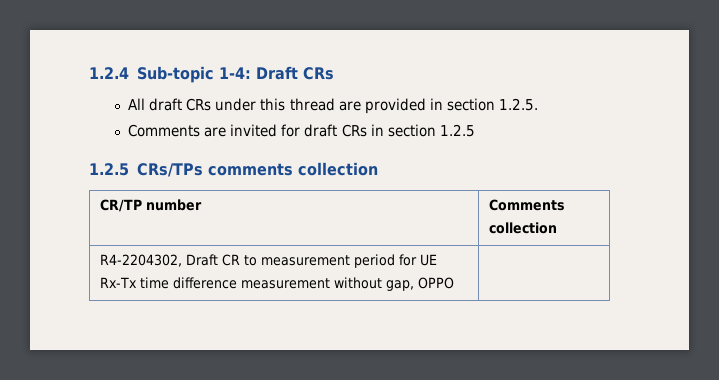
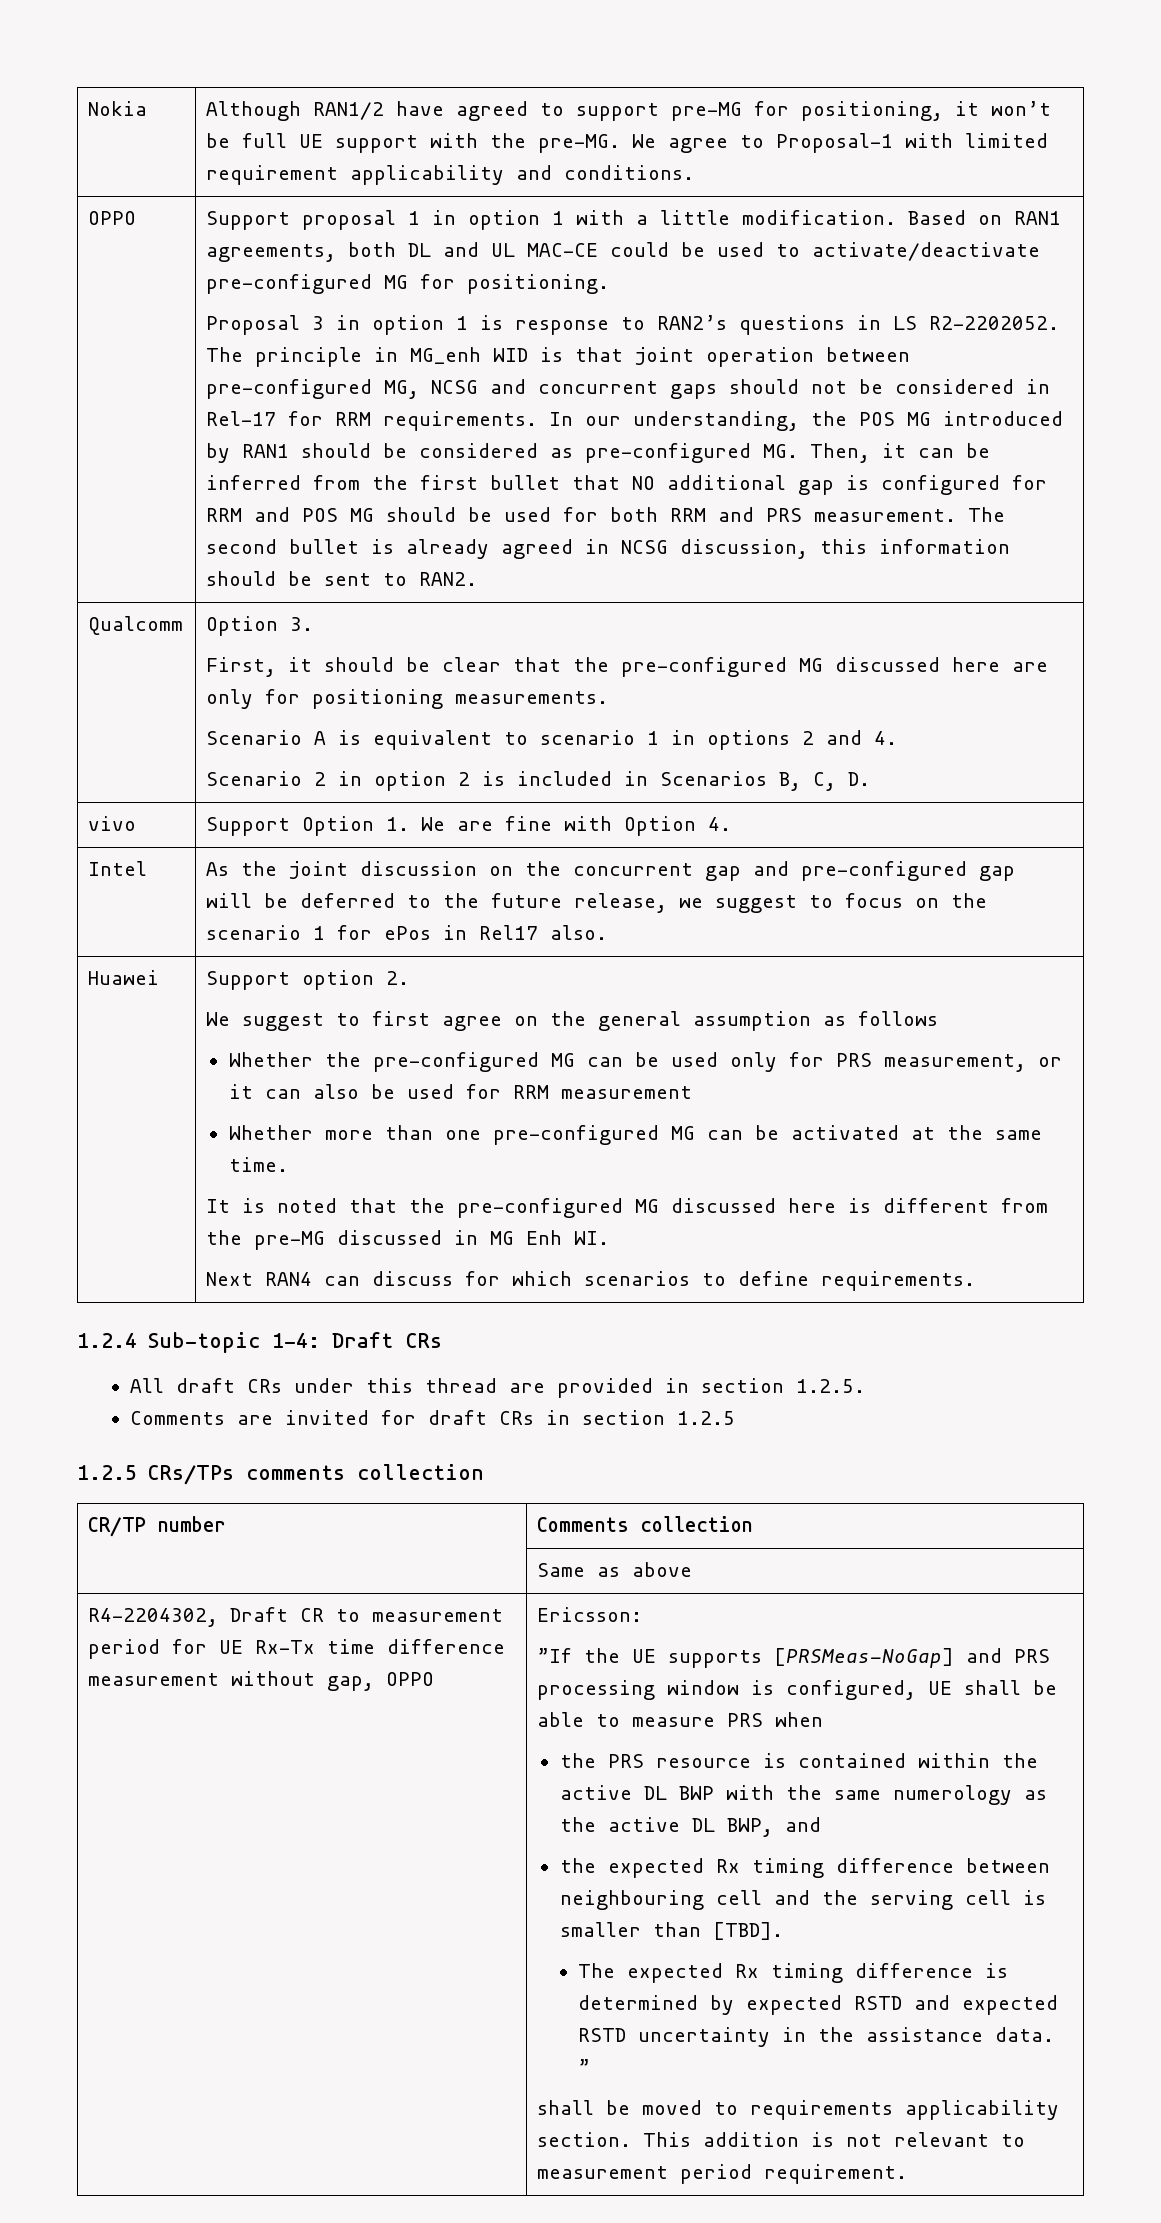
(89, 73) none -> [88,101,148,116] [206,101,1052,121] [206,133,1049,153] [206,165,695,185] [88,211,137,225] [206,210,1062,230] [206,242,1041,262] [206,274,610,294] [206,315,1060,335] [206,347,911,367] [206,379,1051,399] [206,411,1064,431] [206,443,991,463] [206,475,1048,495] [206,507,1006,522] [206,539,1011,559] [206,571,478,586] [88,616,184,635] [206,616,314,636] [206,657,1049,677] [206,689,609,709] [206,730,898,750] [206,771,871,791] [88,816,137,831] [206,816,732,836] [88,861,148,876] [206,861,1016,881] [206,893,988,913] [206,925,608,940] [88,970,160,985] [206,970,410,990] [206,1011,939,1031] [228,1052,1062,1072] [228,1084,692,1099] [228,1125,1042,1145] [228,1157,288,1172] [206,1198,1049,1218] [206,1230,610,1250] [206,1271,976,1291] Nokia | Although RAN1/2 have agreed to support pre-MG for positioning, it won’t be full UE support with the pre-MG. We agree to Proposal-1 with limited requirement applicability and conditions. // OPPO | Support proposal 1 in option 1 with a little modification. Based on RAN1 agreements, both DL and UL MAC-CE could be used to activate/deactivate pre-configured MG for positioning. // Proposal 3 in option 1 is response to RAN2’s questions in LS R2-2202052. The principle in MG_enh WID is that joint operation between pre-configured MG, NCSG and concurrent gaps should not be considered in Rel-17 for RRM requirements. In our understanding, the POS MG introduced by RAN1 should be considered as pre-configured MG. Then, it can be inferred from the first bullet that NO additional gap is configured for RRM and POS MG should be used for both RRM and PRS measurement. The second bullet is already agreed in NCSG discussion, this information should be sent to RAN2. // Qualcomm | Option 3. // First, it should be clear that the pre-configured MG discussed here are only for positioning measurements. // Scenario A is equivalent to scenario 1 in options 2 and 4. // Scenario 2 in option 2 is included in Scenarios B, C, D. // vivo | Support Option 1. We are fine with Option 4. // Intel | As the joint discussion on the concurrent gap and pre-configured gap will be deferred to the future release, we suggest to focus on the scenario 1 for ePos in Rel17 also. // Huawei | Support option 2. // We suggest to first agree on the general assumption as follows // Whether the pre-configured MG can be used only for PRS measurement, or it can also be used for RRM measurement // Whether more than one pre-configured MG can be activated at the same time. // It is noted that the pre-configured MG discussed here is different from the pre-MG discussed in MG Enh WI. // Next RAN4 can discuss for which scenarios to define requirements. //
(558, 228) none -> [537,1562,693,1577] // | Same as above
(455, 283) none -> [537,1607,643,1622] [537,1648,1051,1668] [537,1680,1058,1700] [537,1712,824,1727] [559,1753,1038,1768] [559,1785,1047,1805] [559,1817,821,1837] [559,1858,1050,1878] [559,1890,1046,1910] [559,1922,783,1940] [578,1963,1009,1983] [578,1995,1059,2015] [578,2027,1055,2047] [578,2059,591,2074] [537,2100,1060,2120] [537,2132,1026,2147] [537,2164,908,2184] Ericsson: // ”If the UE supports [PRSMeas-NoGap] and PRS processing window is configured, UE shall be able to measure PRS when // the PRS resource is contained within the active DL BWP with the same numerology as the active DL BWP, and // the expected Rx timing difference between neighbouring cell and the serving cell is smaller than [TBD]. // The expected Rx timing difference is determined by expected RSTD and expected RSTD uncertainty in the assistance data. ” // shall be moved to requirements applicability section. This addition is not relevant to measurement period requirement.

